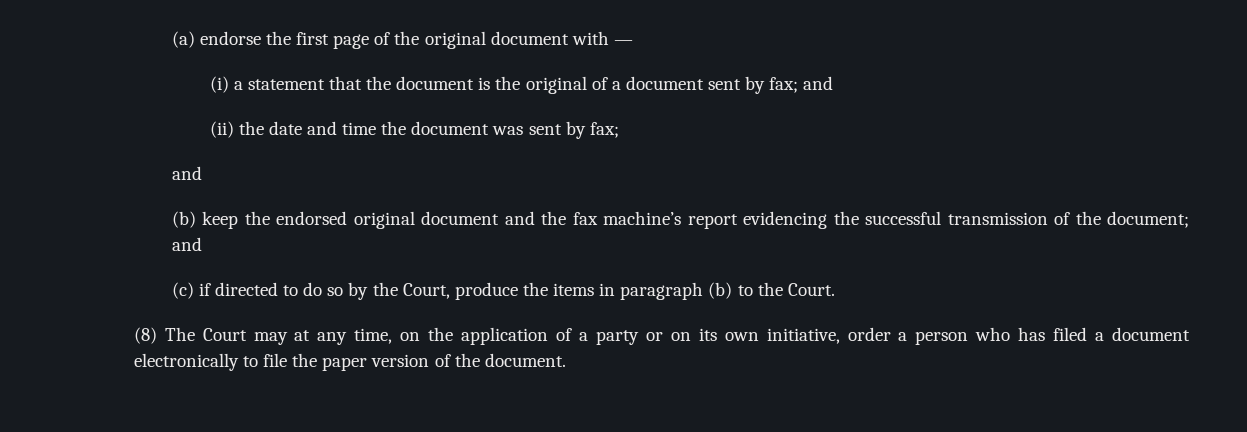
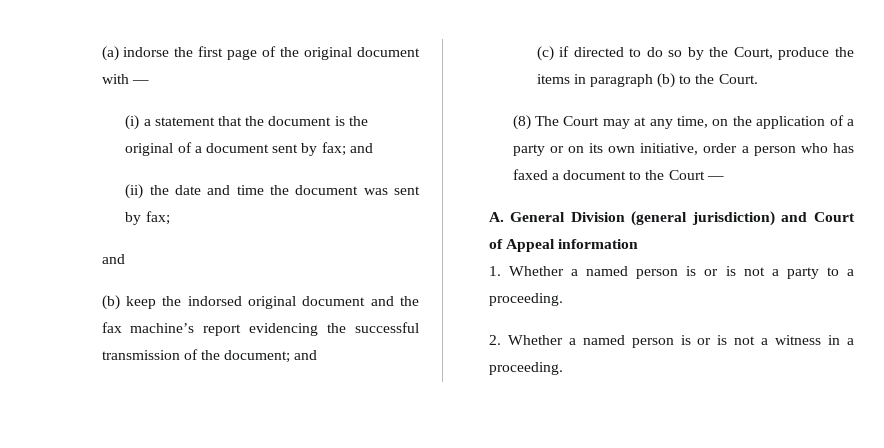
[199,31,261,45] endorse -> [123,47,170,57] indorse
[276,211,348,225] endorsed -> [187,296,242,306] indorsed
[1053,327,1190,341] [133,353,566,371] filed a document electronically to file the paper version of the document. -> [512,169,724,180] [488,211,855,226] [488,239,639,252] [488,266,854,279] [488,293,563,306] [488,335,854,348] [488,362,563,375] faxed a document to the Court — // A. General Division (general jurisdiction) and Court of Appeal information // 1. Whether a named person is or is not a party to a proceeding. // 2. Whether a named person is or is not a witness in a proceeding.

